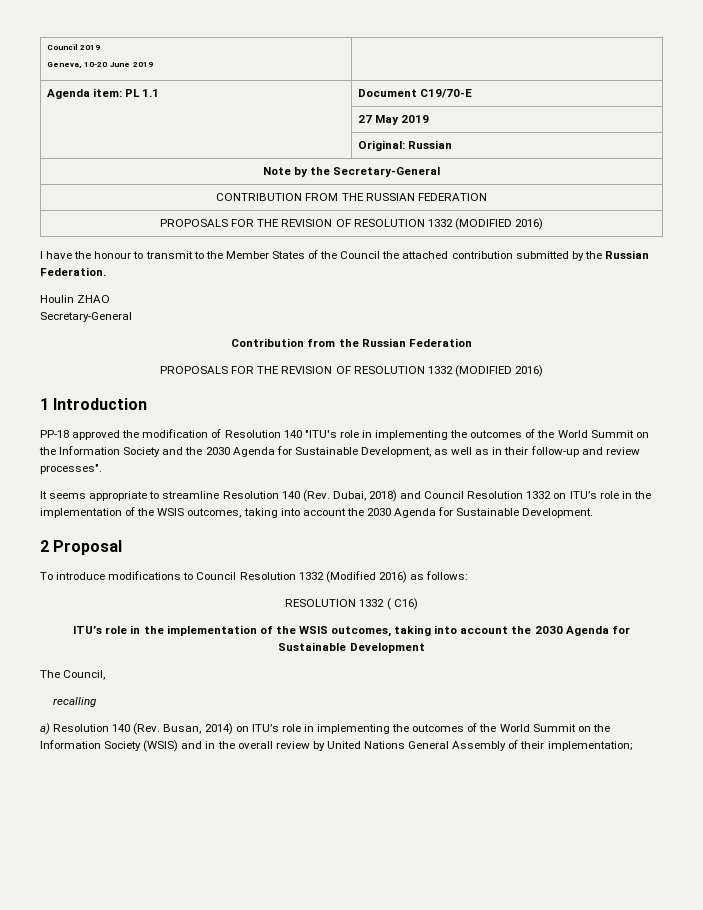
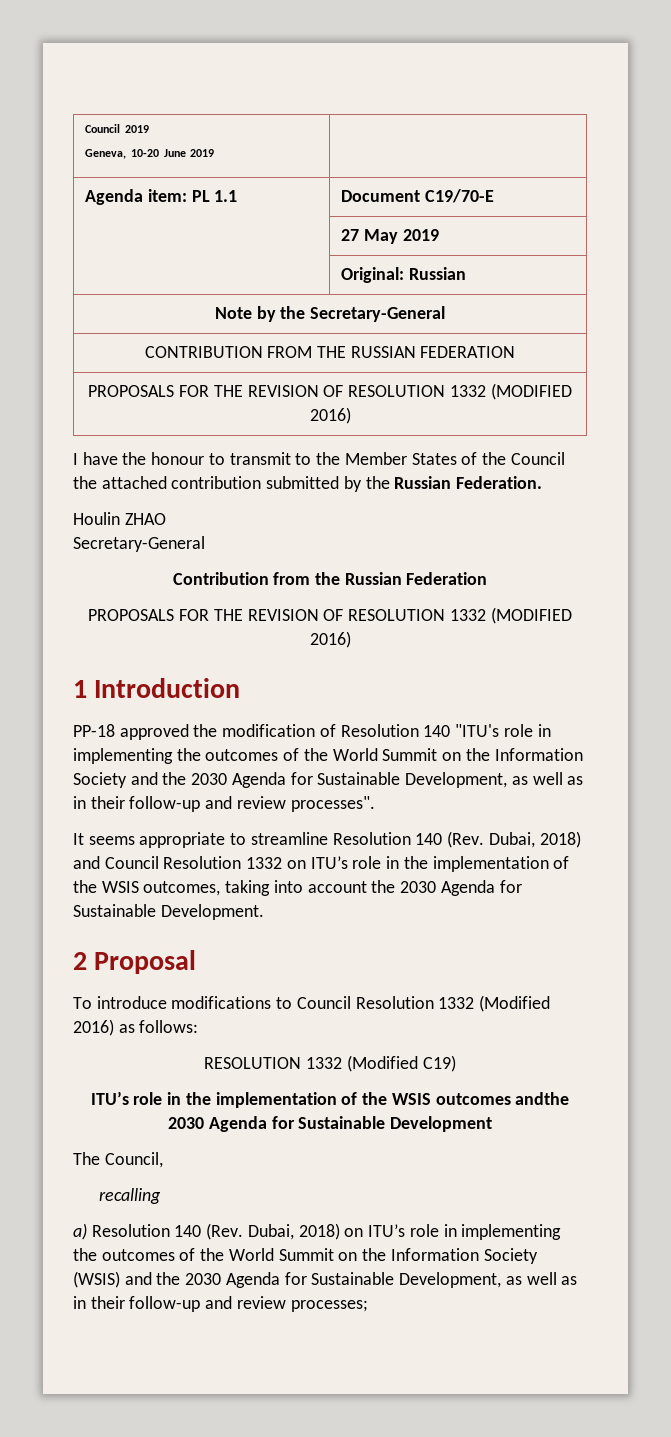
[386,598,418,610] [73,625,532,637] ( C16) // ITU’s role in the implementation of the WSIS outcomes, taking into account the -> [346,1055,456,1072] [90,1091,570,1108] (Modified C19) // ITU’s role in the implementation of the WSIS outcomes andthe
[163,723,233,735] Busan, 2014) -> [247,1223,340,1240] Dubai, 2018)
[205,740,633,751] in the overall review by United Nations General Assembly of their implementation; -> [156,1272,578,1288] [73,1296,368,1312] the 2030 Agenda for Sustainable Development, as well as in their follow-up and review processes;

